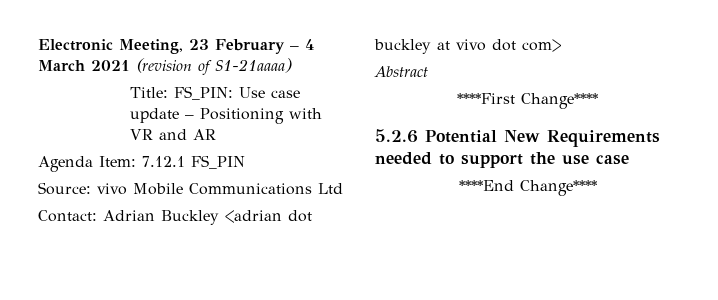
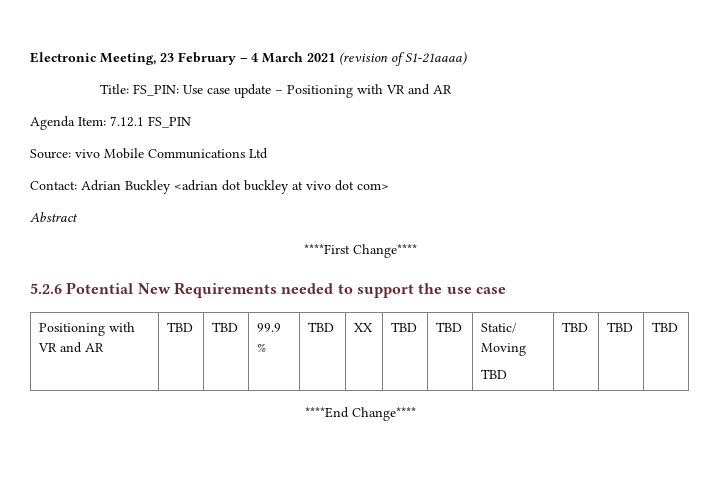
(629, 160) none -> [39,322,136,336] [38,342,105,353] [167,322,194,332] [212,322,239,332] [257,323,282,332] [257,343,267,352] [308,322,335,332] [354,323,374,332] [391,322,418,332] [436,322,463,332] [481,323,518,333] [481,343,527,356] [481,369,508,379] [562,322,589,332] [607,322,634,332] [652,322,679,332] // Positioning with VR and AR | TBD | TBD | 99.9 % | TBD | XX | TBD | TBD | Static/ Moving // TBD | TBD | TBD | TBD

